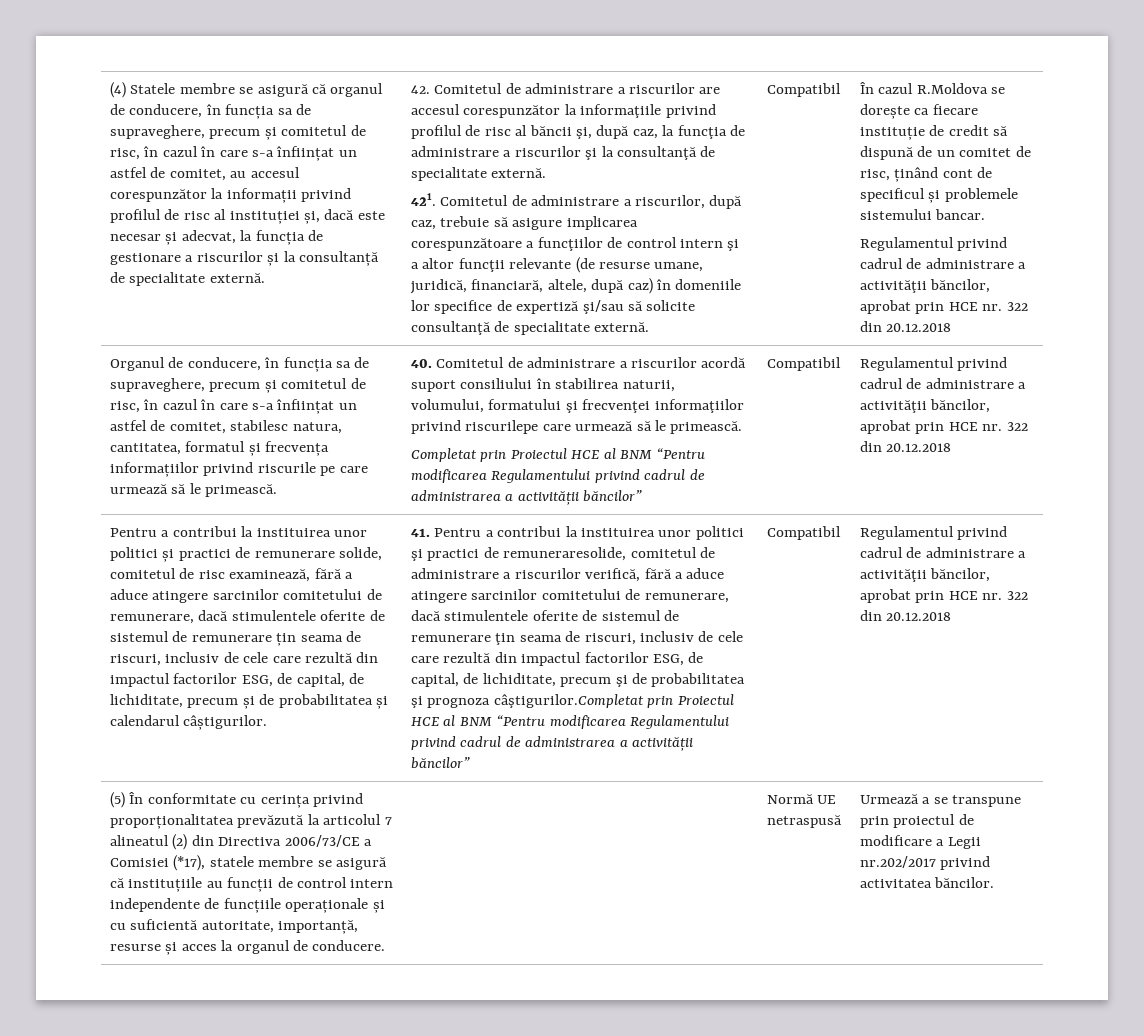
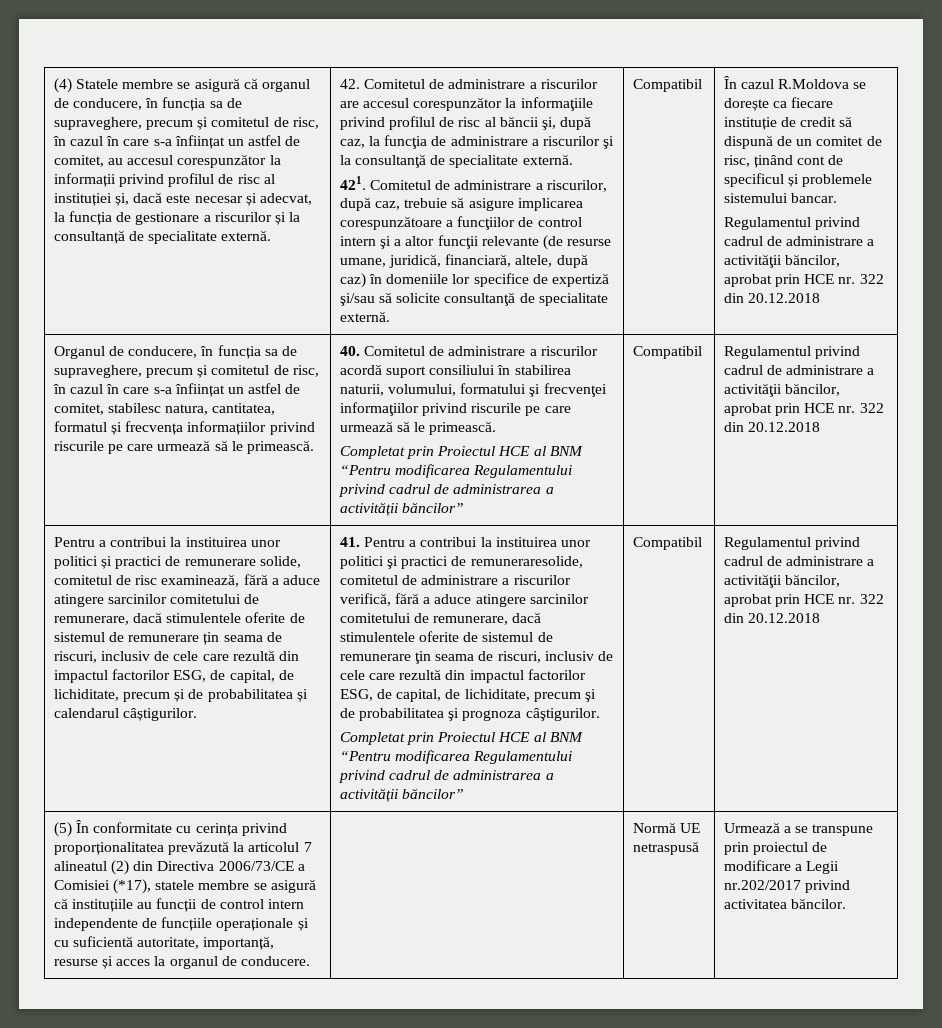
[465,420,539,434] riscurilepe -> [471,403,541,416] riscurile pe
[493,694,644,708] câştigurilor.Completat -> [525,708,600,721] [339,732,405,745] câştigurilor. // Completat

